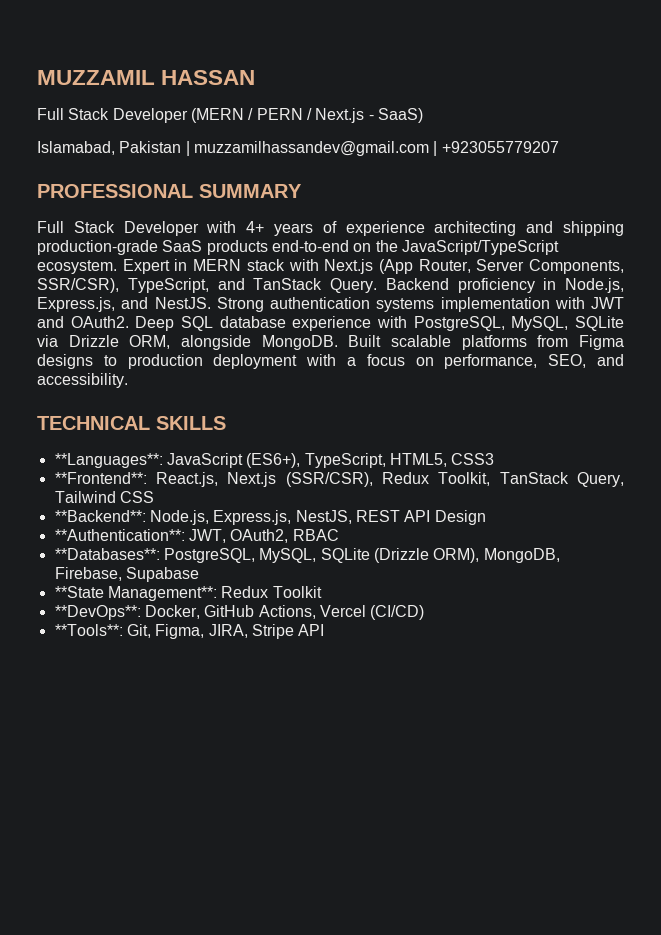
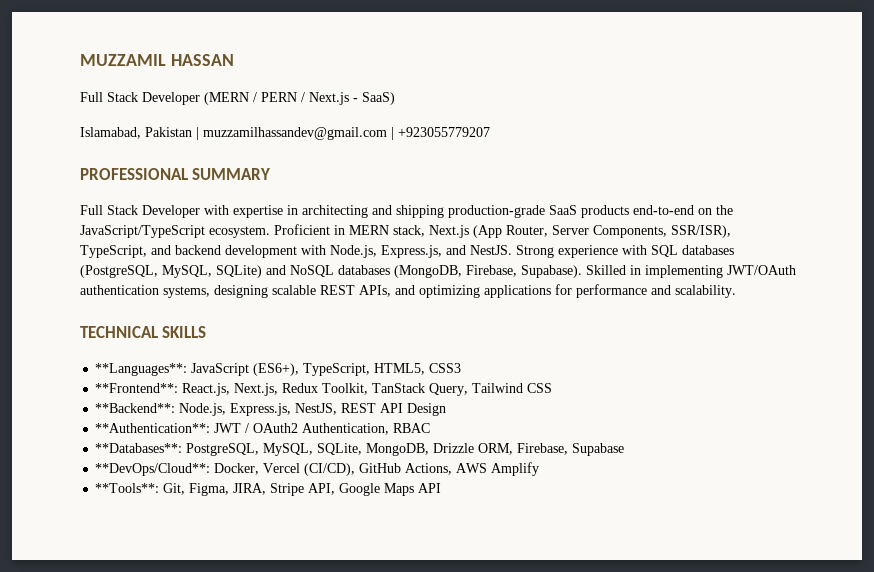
[246,221,425,236] 4+ years of experience -> [233,205,298,218] expertise in
[122,259,170,274] Expert -> [274,224,330,235] Proficient
[246,259,319,271] stack with -> [393,225,425,237] stack,
[37,278,119,293] SSR/CSR), -> [671,225,731,238] SSR/ISR),
[253,278,557,293] TanStack Query. Backend proficiency in -> [175,245,326,258] backend development with
[270,297,624,312] [37,316,624,331] [37,335,624,350] [37,354,624,369] [37,373,128,388] authentication systems implementation with JWT and OAuth2. Deep SQL database experience with PostgreSQL, MySQL, SQLite via Drizzle ORM, alongside MongoDB. Built scalable platforms from Figma designs to production deployment with a focus on performance, SEO, and accessibility. -> [558,245,734,258] [80,265,796,278] [80,284,736,298] experience with SQL databases (PostgreSQL, MySQL, SQLite) and NoSQL databases (MongoDB, Firebase, Supabase). Skilled in implementing JWT/OAuth authentication systems, designing scalable REST APIs, and optimizing applications for performance and scalability.
[227,472,373,487] Next.js (SSR/CSR), -> [234,383,279,396] Next.js,
[188,529,289,543] JWT, OAuth2, -> [214,423,390,435] JWT / OAuth2 Authentication,
[320,548,560,563] [54,567,199,582] [54,586,322,601] [54,605,425,620] SQLite (Drizzle ORM), MongoDB, Firebase, Supabase // **State Management**: Redux Toolkit // **DevOps**: Docker, GitHub Actions, Vercel (CI/CD) -> [317,443,625,456] [95,462,540,476] SQLite, MongoDB, Drizzle ORM, Firebase, Supabase // **DevOps/Cloud**: Docker, Vercel (CI/CD), GitHub Actions, AWS Amplify
(294, 631) none -> [308,483,415,496] API, Google Maps

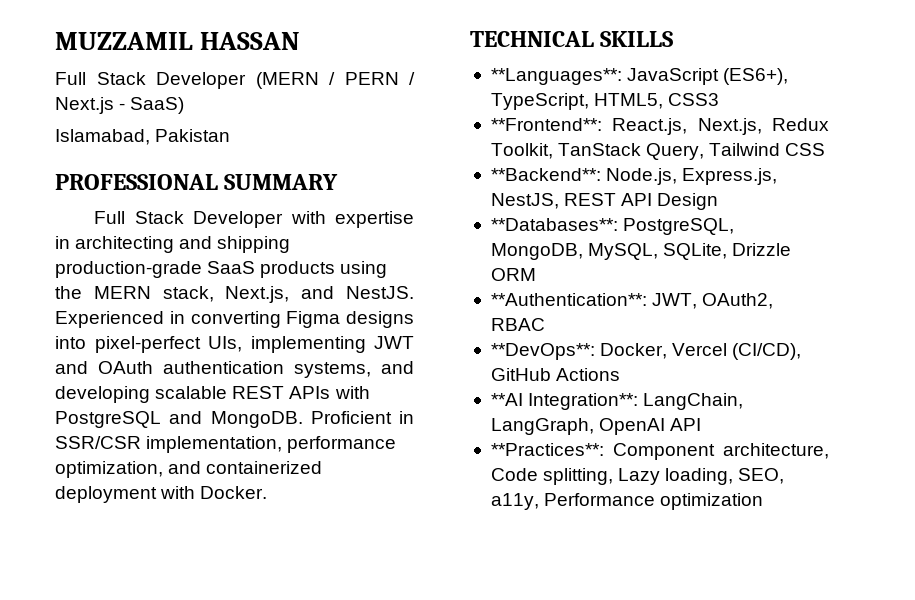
[196,127,490,140] | muzzamilhassandev@gmail.com | +923055779207 -> (231, 135) none
[633,205,733,215] [80,224,731,238] [80,245,734,258] [80,265,796,278] [80,284,736,298] end-to-end on the JavaScript/TypeScript ecosystem. Proficient in MERN stack, Next.js (App Router, Server Components, SSR/ISR), TypeScript, and backend development with Node.js, Express.js, and NestJS. Strong experience with SQL databases (PostgreSQL, MySQL, SQLite) and NoSQL databases (MongoDB, Firebase, Supabase). Skilled in implementing JWT/OAuth authentication systems, designing scalable REST APIs, and optimizing applications for performance and scalability. -> [340,261,388,278] [55,286,415,303] [55,311,414,328] [55,336,414,353] [55,361,414,378] [55,386,370,403] [55,411,414,428] [55,436,397,453] [55,461,323,478] [55,486,268,503] using the MERN stack, Next.js, and NestJS. Experienced in converting Figma designs into pixel-perfect UIs, implementing JWT and OAuth authentication systems, and developing scalable REST APIs with PostgreSQL and MongoDB. Proficient in SSR/CSR implementation, performance optimization, and containerized deployment with Docker.
[95,423,431,435] [95,443,625,456] [95,462,540,476] [95,483,442,496] **Authentication**: JWT / OAuth2 Authentication, RBAC // **Databases**: PostgreSQL, MySQL, SQLite, MongoDB, Drizzle ORM, Firebase, Supabase // **DevOps/Cloud**: Docker, Vercel (CI/CD), GitHub Actions, AWS Amplify // **Tools**: Git, Figma, JIRA, Stripe API, Google Maps API -> [490,218,735,235] [490,243,792,260] [490,268,536,281] [490,293,774,309] [490,318,545,331] [490,343,802,360] [490,368,621,381] [490,393,744,410] [490,418,702,435] [490,443,829,460] [490,468,785,485] [490,493,764,510] **Databases**: PostgreSQL, MongoDB, MySQL, SQLite, Drizzle ORM // **Authentication**: JWT, OAuth2, RBAC // **DevOps**: Docker, Vercel (CI/CD), GitHub Actions // **AI Integration**: LangChain, LangGraph, OpenAI API // **Practices**: Component architecture, Code splitting, Lazy loading, SEO, a11y, Performance optimization

